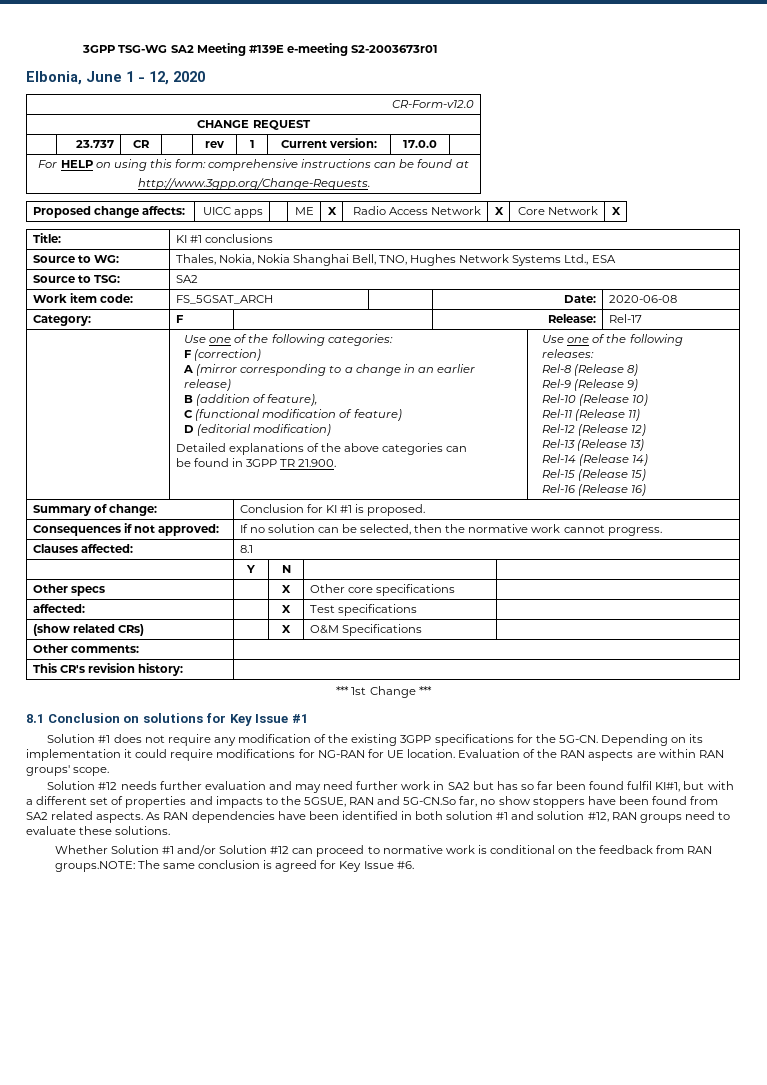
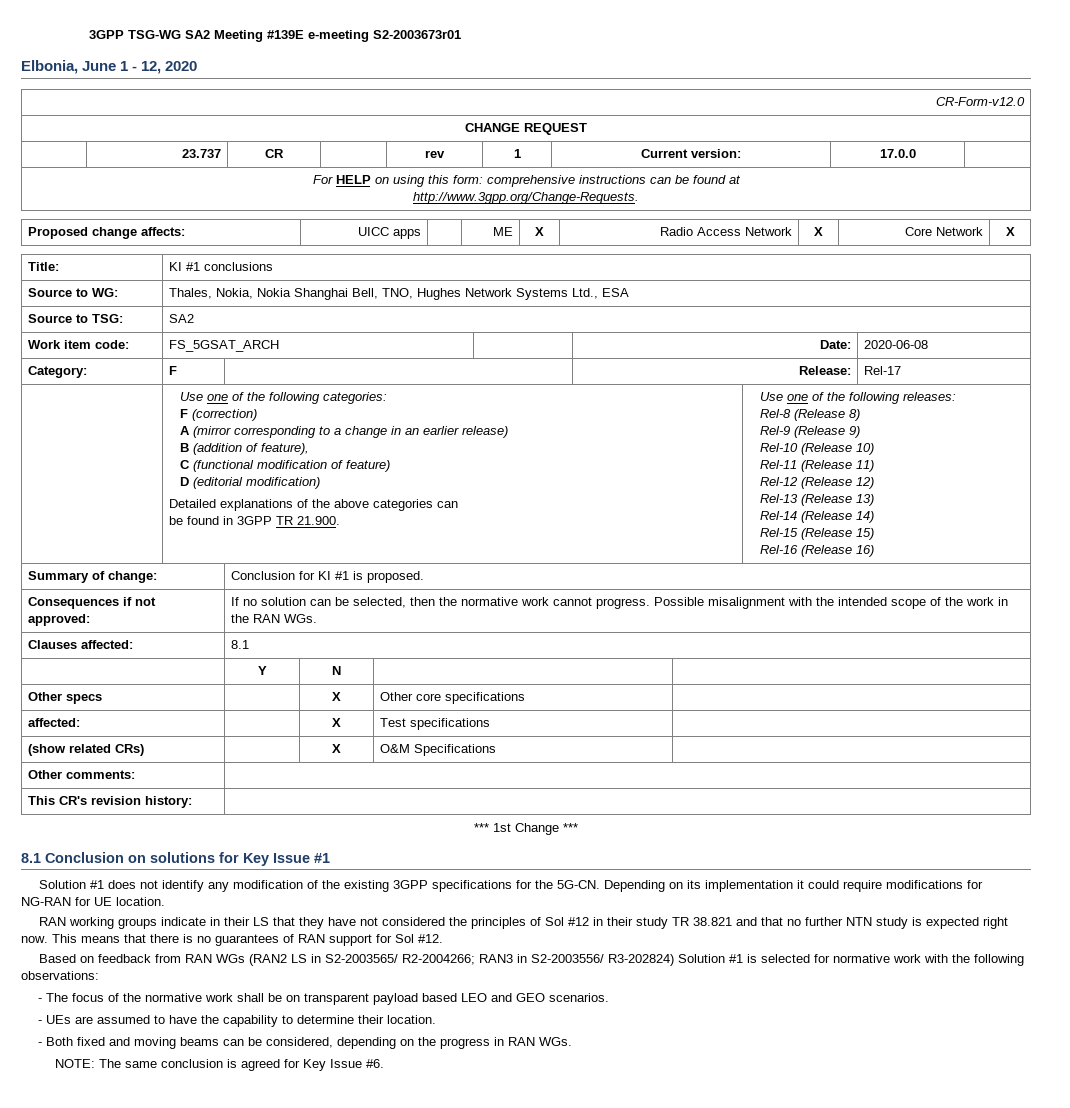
(662, 531) none -> [654,597,1009,609] [231,614,318,623] Possible misalignment with the intended scope of the work in the RAN WGs.
[167,734,211,746] require -> [162,880,205,892] identify
[458,749,724,761] [26,765,110,776] [47,781,734,793] [26,796,719,808] [26,811,730,823] [26,826,171,835] [54,845,713,857] [54,861,135,872] Evaluation of the RAN aspects are within RAN groups' scope. // Solution #12 needs further evaluation and may need further work in SA2 but has so far been found fulfil KI#1, but with a different set of properties and impacts to the 5GSUE, RAN and 5G-CN.So far, no show stoppers have been found from SA2 related aspects. As RAN dependencies have been identified in both solution #1 and solution #12, RAN groups need to evaluate these solutions. // Whether Solution #1 and/or Solution #12 can proceed to normative work is conditional on the feedback from RAN groups.NOTE: -> [39,917,1009,929] [21,934,443,946] [39,954,1025,966] [21,971,99,980] [37,993,609,1005] [37,1015,436,1027] [37,1037,572,1049] [54,1059,95,1068] // RAN working groups indicate in their LS that they have not considered the principles of Sol #12 in their study TR 38.821 and that no further NTN study is expected right now. This means that there is no guarantees of RAN support for Sol #12. // Based on feedback from RAN WGs (RAN2 LS in S2-2003565/ R2-2004266; RAN3 in S2-2003556/ R3-202824) Solution #1 is selected for normative work with the following observations: // - The focus of the normative work shall be on transparent payload based LEO and GEO scenarios. // - UEs are assumed to have the capability to determine their location. // - Both fixed and moving beams can be considered, depending on the progress in RAN WGs. // NOTE:

